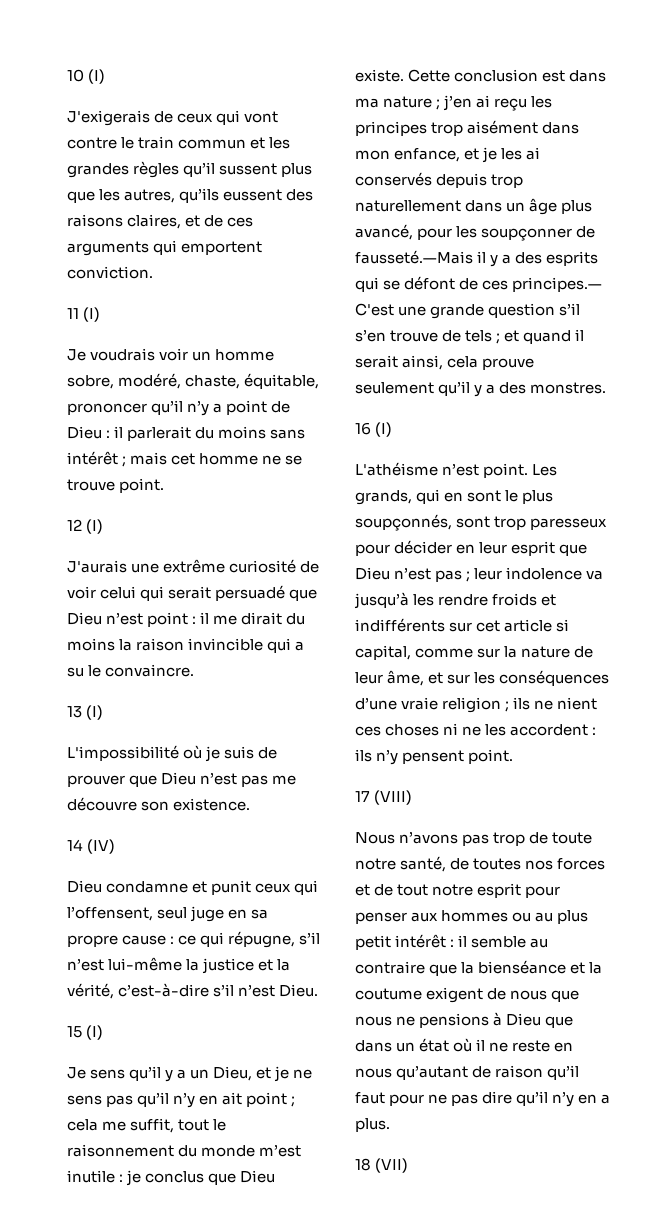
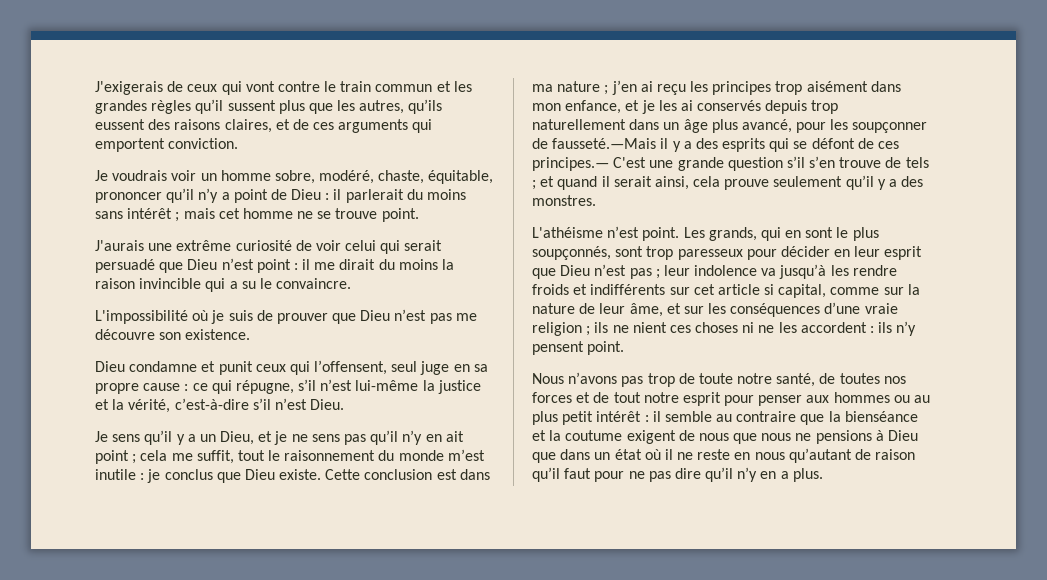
[67,69,106,84] 10 (I) // -> (95, 88) none
[67,307,101,322] // 11 (I) -> (239, 143) none
[67,519,104,534] // 12 (I) -> (419, 215) none
[67,705,104,720] // 13 (I) -> (352, 283) none
[67,839,116,854] // 14 (IV) -> (251, 334) none
[67,1025,104,1040] // 15 (I) -> (345, 404) none
[355,422,393,437] // 16 (I) -> (596, 200) none
[355,790,413,805] // 17 (VIII) -> (625, 348) none
[355,1158,409,1173] // 18 (VII) -> (823, 475) none

